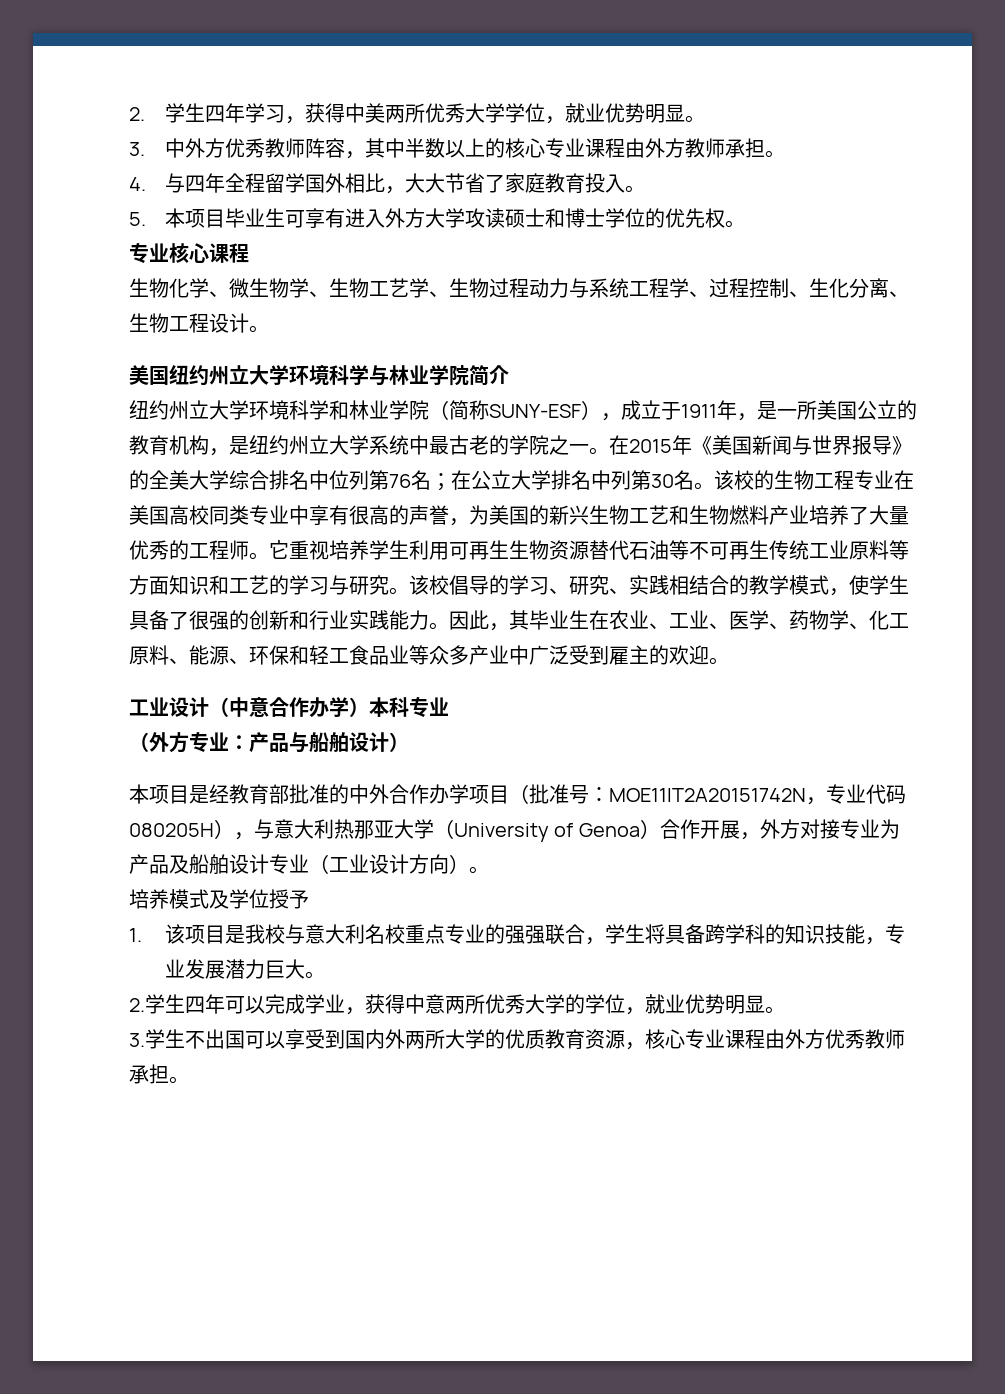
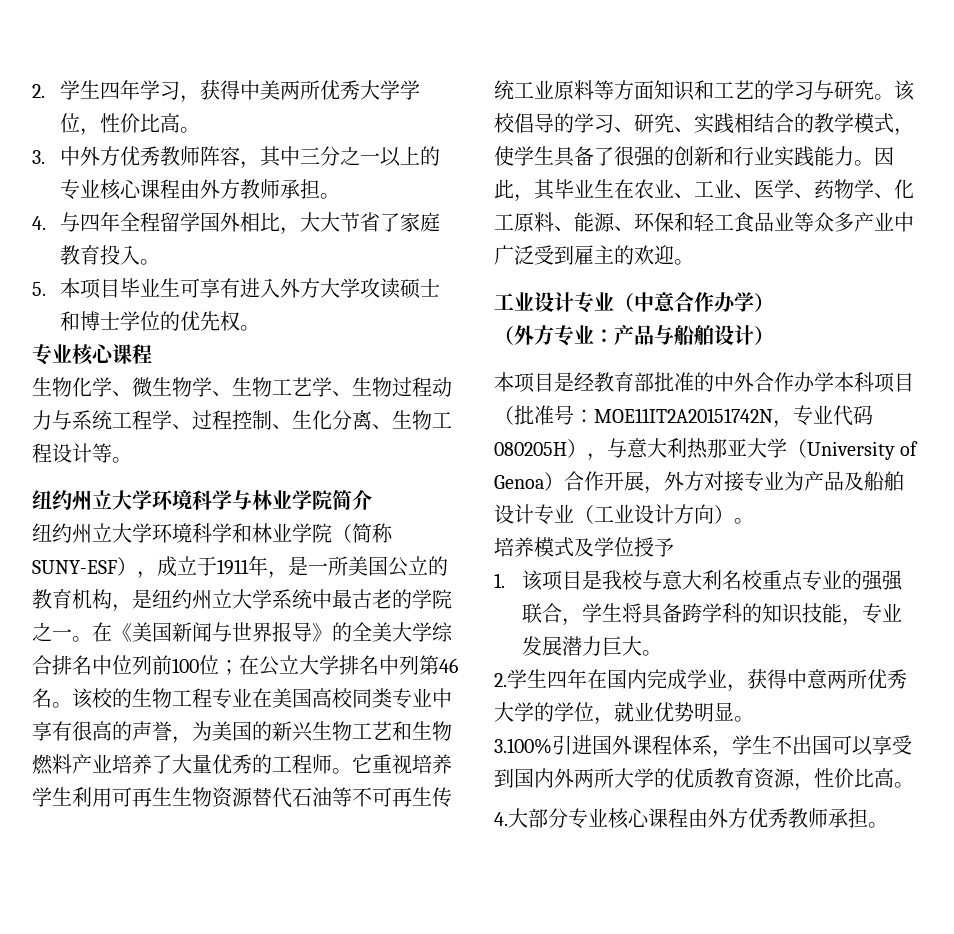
[565,103,686,123] 就业优势明显 -> [100,113,181,133] 性价比高
[405,138,586,158] 半数以上的核心专业 -> [300,146,441,167] [60,179,143,200] 三分之一以上的专业核心
[249,325,269,333] [129,365,169,385] 。 // 美国 -> [92,443,132,463] 等。 //
[629,435,692,455] 2015年 -> (112, 632) none
[369,470,431,490] 第76名 -> [152,655,219,675] 前100位
[651,474,674,488] 30 -> [439,658,458,673] 46
(209, 707) none -> [574,291,614,313] 专业
[369,697,449,718] 本科专业 -> (774, 302) none
(469, 794) none -> [834,372,874,392] 本科
[225,996,265,1014] 可以 -> [587,669,647,689] 在国内
[129,1033,145,1047] 3. -> [494,735,732,758] 3.100%引进国外课程体系，
[645,1029,725,1049] 核心专业 -> [814,768,914,788] [494,808,650,829] 性价比高。 // 4.大部分专业核心

